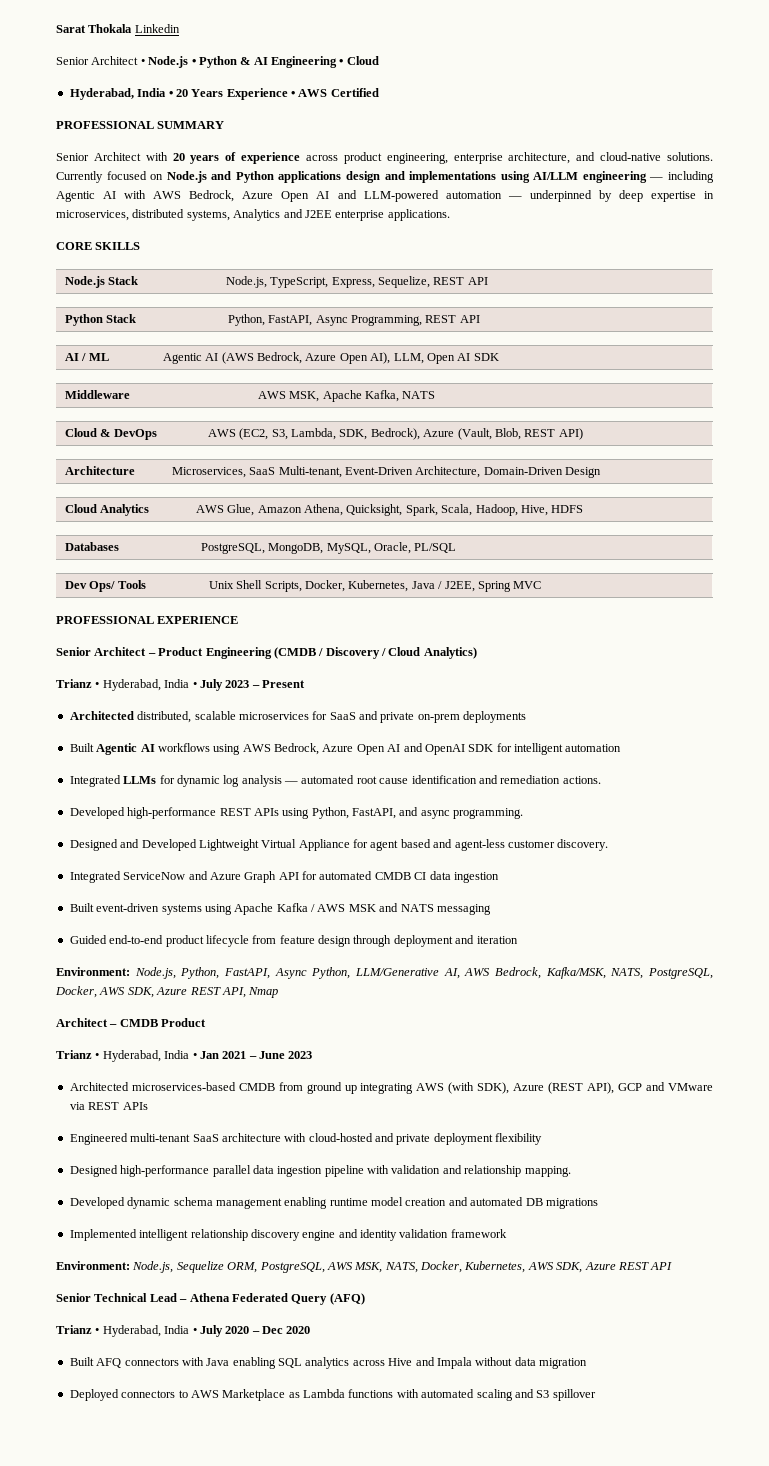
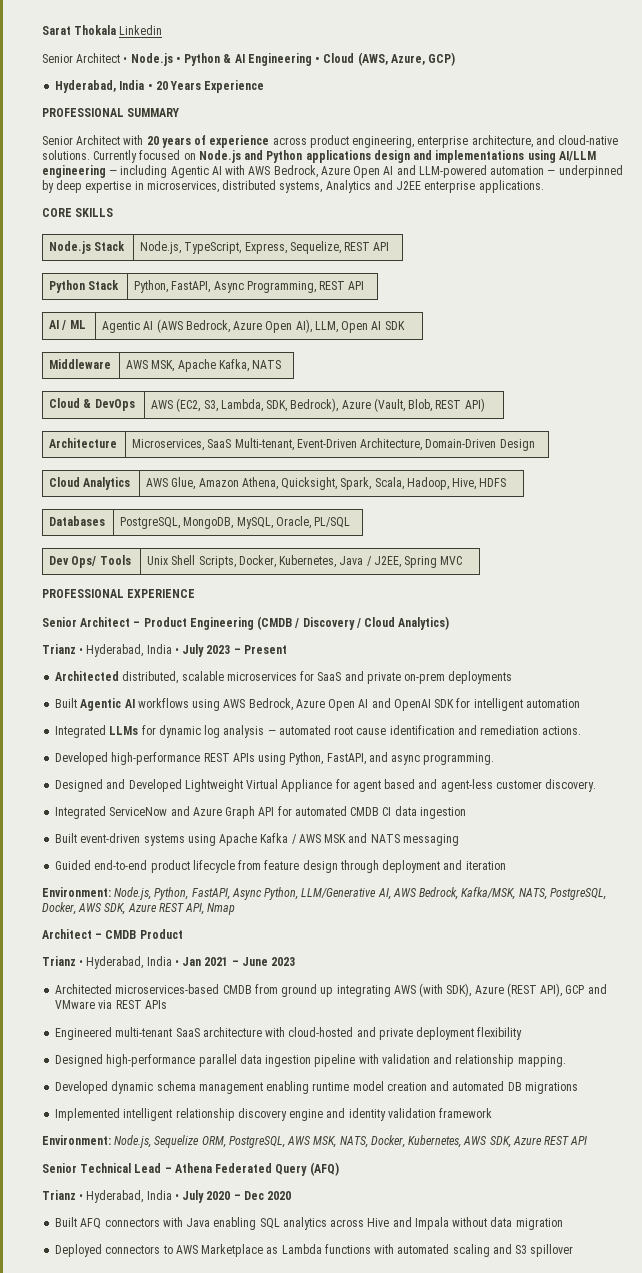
(379, 60) none -> [357,52,456,66] (AWS, Azure, GCP)
[291,88,379,97] • AWS Certified -> (265, 86) none

